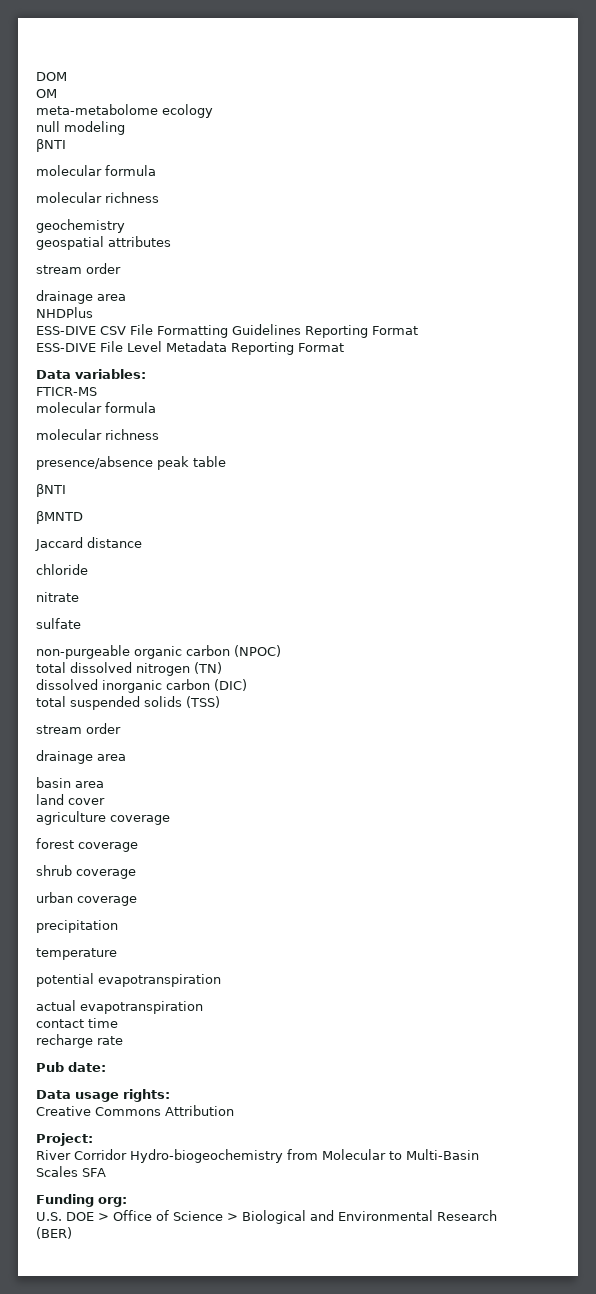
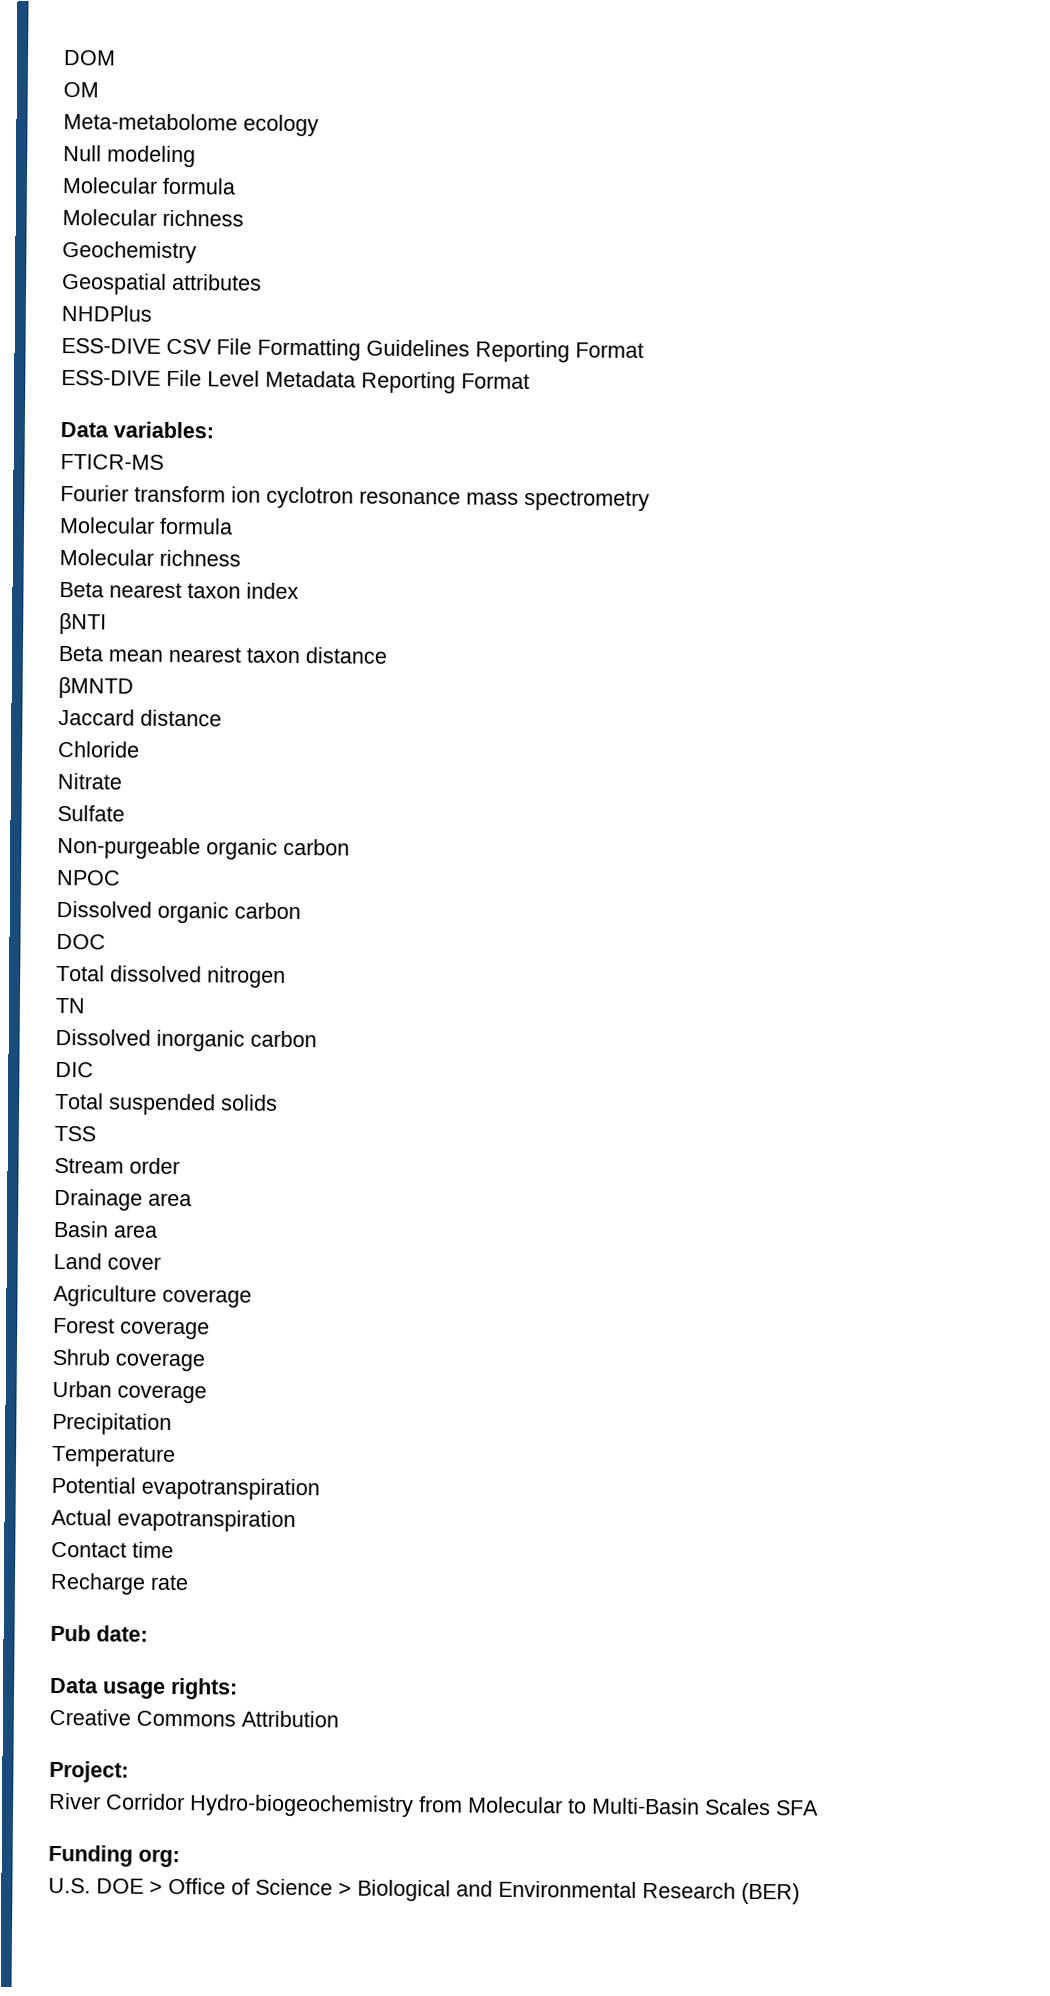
[36,104,158,115] meta-metabolome -> [63,113,238,131] Meta-metabolome
[36,121,60,132] null -> [63,145,102,162] Null
[36,139,66,152] [36,165,156,176] [36,192,159,203] [36,219,125,233] [36,236,104,250] βNTI // molecular formula // molecular richness // geochemistry // geospatial -> [62,177,235,195] [62,209,244,227] [62,241,197,264] [62,273,167,295] Molecular formula // Molecular richness // Geochemistry // Geospatial
[36,263,121,274] [36,290,126,304] // stream order // drainage area -> (262, 282) none
[36,402,156,413] [36,429,159,440] [36,456,226,470] [36,484,66,497] [36,511,83,524] [35,537,142,551] [36,564,88,575] [36,592,79,602] [36,618,81,629] [36,645,281,659] [36,662,66,673] molecular formula // molecular richness // presence/absence peak table // βNTI // βMNTD // Jaccard distance // chloride // nitrate // sulfate // non-purgeable organic carbon (NPOC) // total -> [60,485,650,512] [59,517,233,535] [59,549,241,567] [59,582,299,600] [59,613,107,635] [58,646,387,664] [58,677,134,699] [58,708,222,727] [58,740,140,758] [57,772,122,790] [57,804,125,822] [57,836,350,860] [56,869,121,886] [56,900,301,924] [56,933,106,950] [56,964,105,982] Fourier transform ion cyclotron resonance mass spectrometry // Molecular formula // Molecular richness // Beta nearest taxon index // βNTI // Beta mean nearest taxon distance // βMNTD // Jaccard distance // Chloride // Nitrate // Sulfate // Non-purgeable organic carbon // NPOC // Dissolved organic carbon // DOC // Total
[194,662,222,674] [36,679,98,690] (TN) // dissolved -> [55,997,85,1014] [55,1028,151,1046] // TN // Dissolved
[214,679,247,691] [36,696,66,707] (DIC) // total -> [55,1061,94,1078] [55,1092,104,1110] // DIC // Total
[186,696,220,708] [36,723,121,734] [36,750,126,764] [36,777,104,788] [36,794,64,805] (TSS) // stream order // drainage area // basin area // land -> [54,1125,96,1142] [54,1157,180,1175] [54,1188,192,1211] [53,1220,158,1238] [53,1252,102,1270] // TSS // Stream order // Drainage area // Basin area // Land
[36,811,170,825] [36,838,138,852] [36,865,136,879] [36,892,137,906] [36,920,118,933] [36,948,117,960] [36,973,221,987] [36,1000,203,1014] [36,1019,84,1028] agriculture coverage // forest coverage // shrub coverage // urban coverage // precipitation // temperature // potential evapotranspiration // actual evapotranspiration // contact -> [53,1284,252,1308] [53,1317,210,1340] [52,1348,205,1372] [52,1380,207,1404] [52,1412,172,1435] [51,1445,176,1468] [51,1476,320,1501] [51,1508,296,1533] [51,1541,127,1558] Agriculture coverage // Forest coverage // Shrub coverage // Urban coverage // Precipitation // Temperature // Potential evapotranspiration // Actual evapotranspiration // Contact
[36,1034,93,1048] recharge -> [50,1572,146,1595] Recharge

